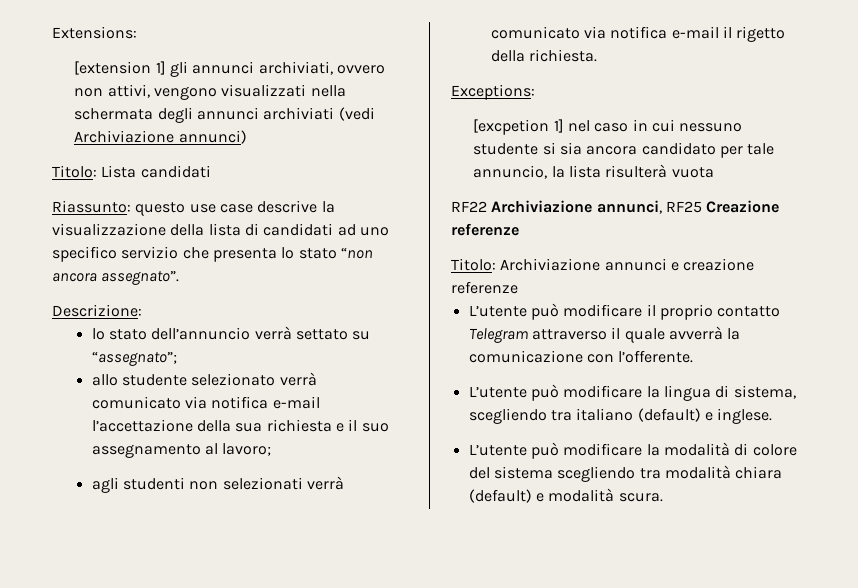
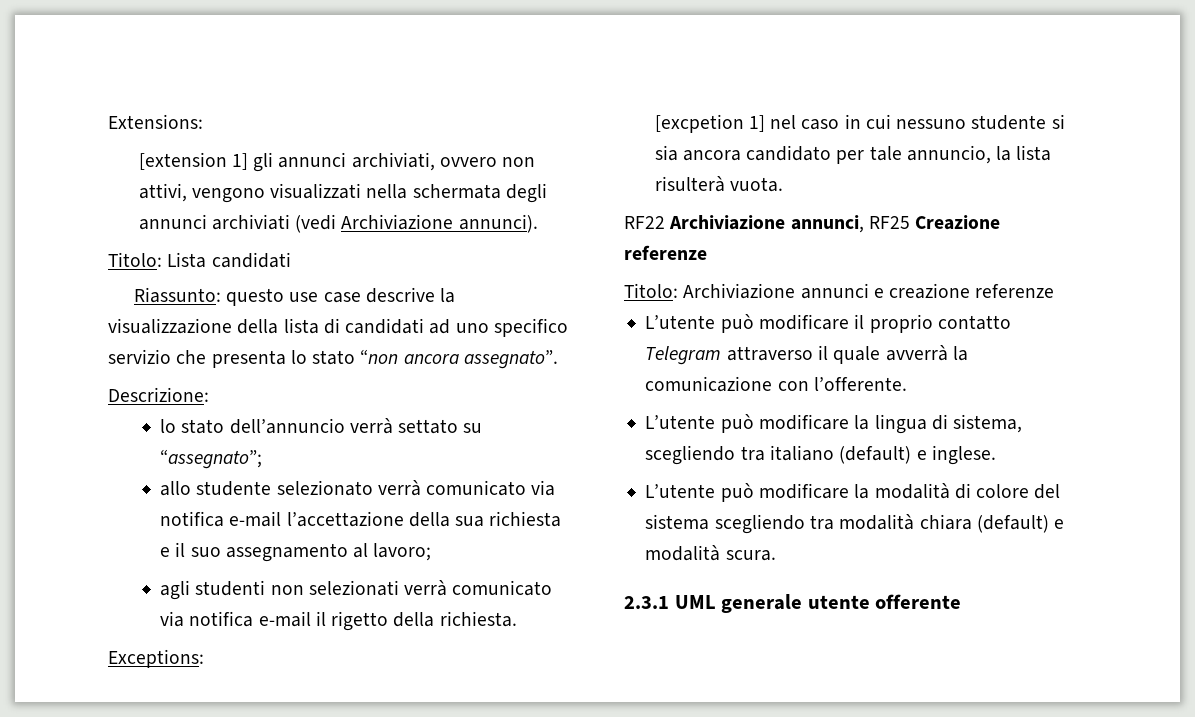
[178,130,247,144] annunci) -> [458,214,538,233] annunci).
[671,167,714,178] vuota -> [729,177,783,192] vuota.
(663, 497) none -> [624,594,962,613] // 2.3.1 UML generale utente offerente

